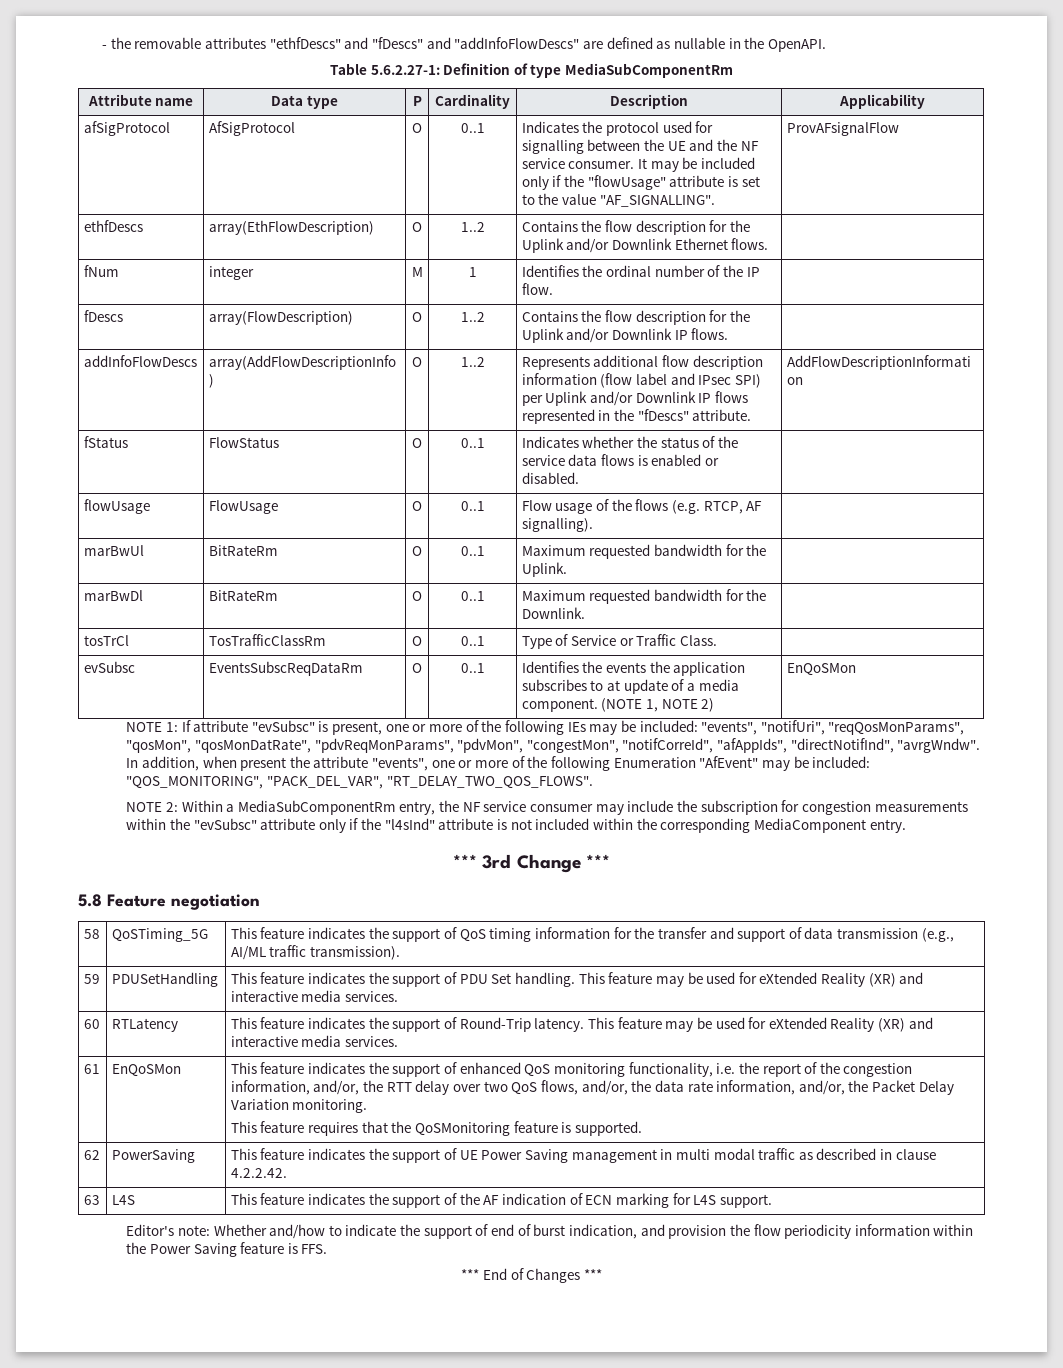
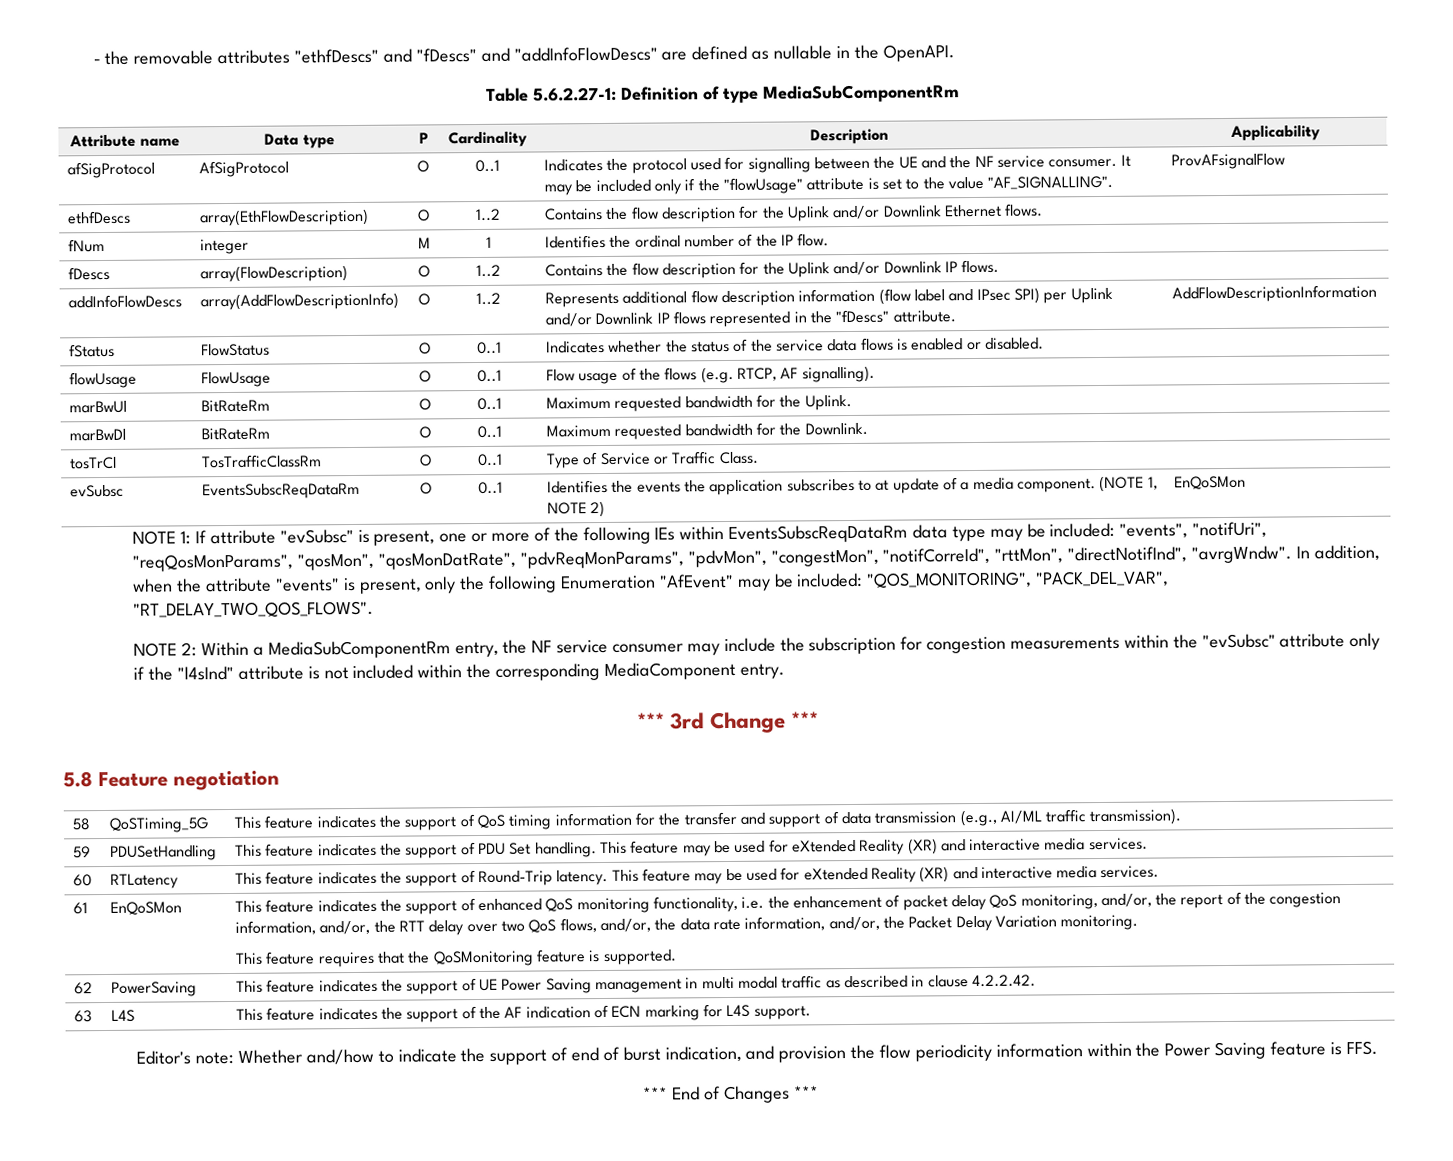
(586, 727) none -> [679,524,986,543] within EventsSubscReqDataRm data type
[717,738,788,753] "afAppIds", -> [994,548,1064,564] "rttMon",
[240,757,287,771] present -> (174, 585) none
[372,756,525,771] "events", one or more of -> [274,576,457,594] "events" is present, only
(759, 1068) none -> [792,893,1178,911] enhancement of packet delay QoS monitoring, and/or, the

